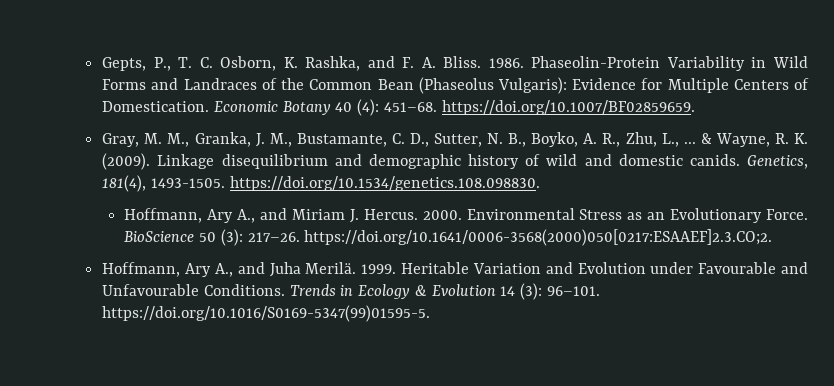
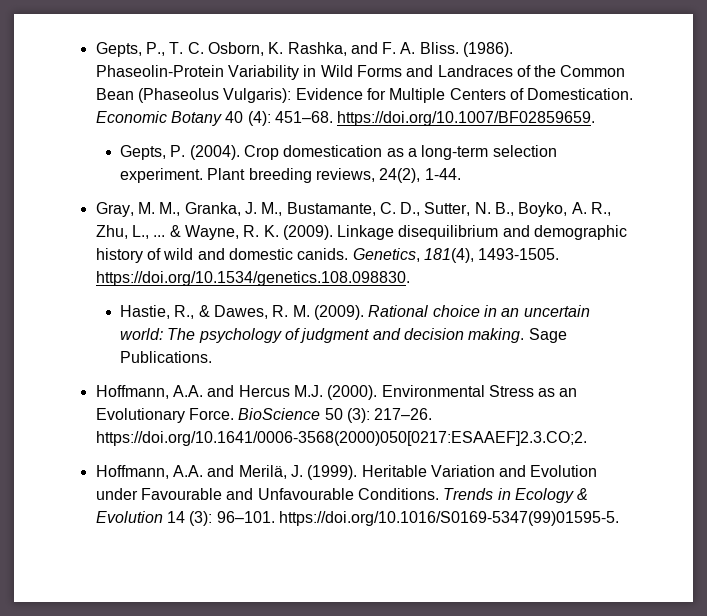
[488,58,524,68] 1986. -> [463,42,514,57] (1986).
(695, 107) none -> [120,145,557,160] [120,168,461,183] // Gepts, P. (2004). Crop domestication as a long-term selection experiment. Plant breeding reviews, 24(2), 1-44.
[124,208,462,223] Hoffmann, Ary A., and Miriam J. Hercus. 2000. -> [120,305,590,320] [120,328,567,343] [120,351,213,363] [95,385,378,400] Hastie, R., & Dawes, R. M. (2009). Rational choice in an uncertain world: The psychology of judgment and decision making. Sage Publications. // Hoffmann, A.A. and Hercus M.J. (2000).
[185,262,397,277] Ary A., and Juha Merilä. 1999. -> [172,465,358,480] A.A. and Merilä, J. (1999).

